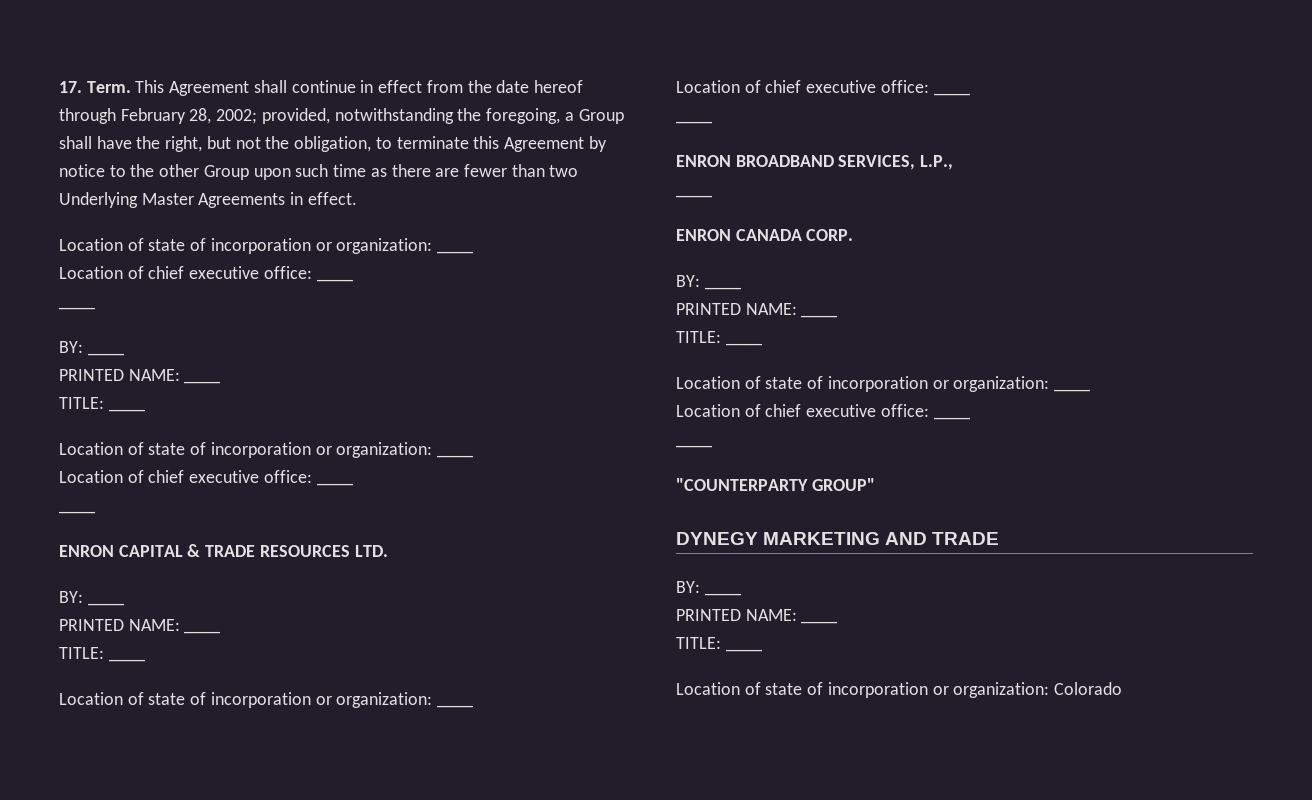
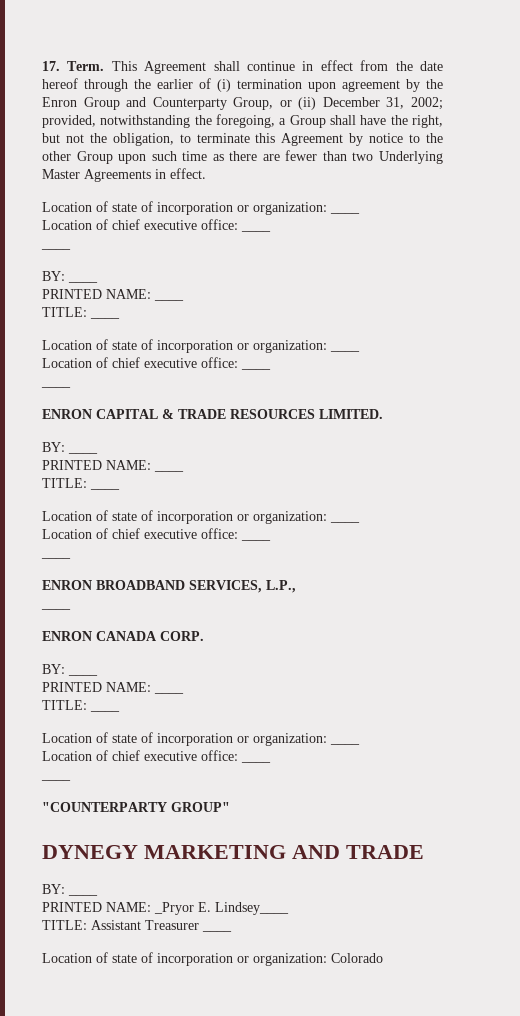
[120,108,212,124] February 28, -> [134,78,443,92] [42,97,405,110] the earlier of (i) termination upon agreement by the Enron Group and Counterparty Group, or (ii) December 31,
[354,545,388,557] LTD. -> [319,409,383,419] LIMITED.
[801,621,838,624] [676,637,721,649] ____ // TITLE: -> [154,902,289,915] [42,920,199,930] _Pryor E. Lindsey____ // TITLE: Assistant Treasurer

